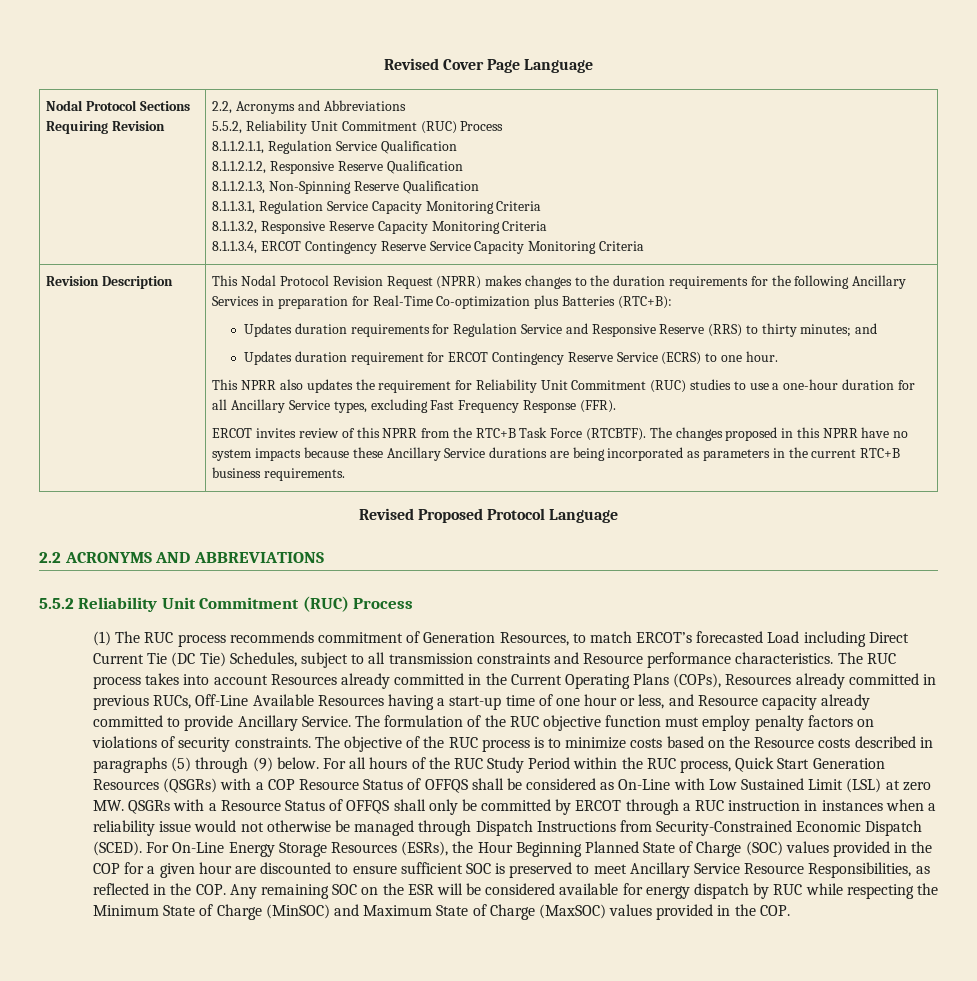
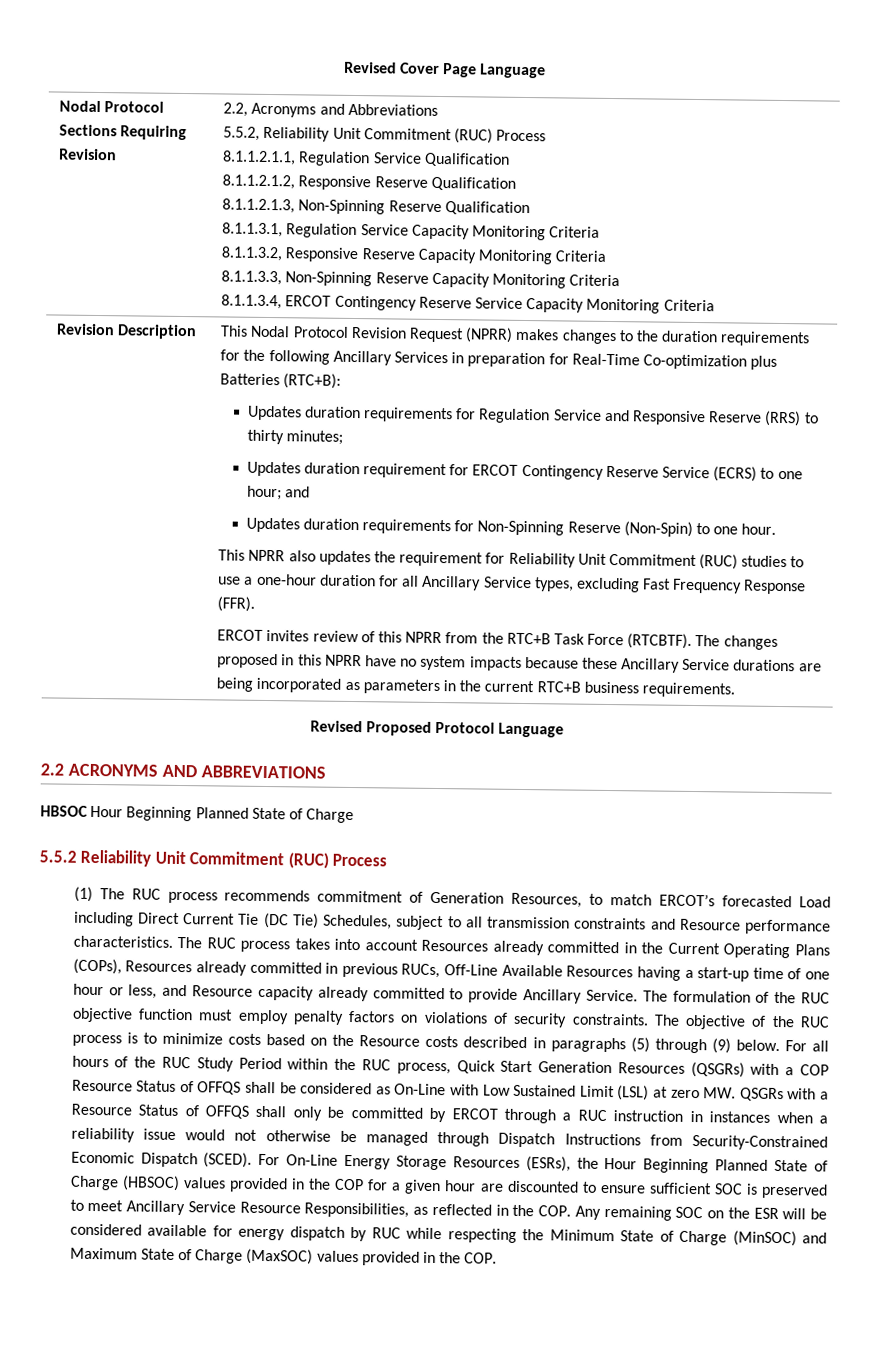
(548, 226) none -> [221,270,621,289] // 8.1.1.3.3, Non-Spinning Reserve Capacity Monitoring Criteria
[855,323,878,334] and -> (343, 437) none
(742, 358) none -> [246,485,310,501] [245,517,739,537] hour; and // Updates duration requirements for Non-Spinning Reserve (Non-Spin) to one
(324, 557) none -> [40,805,355,824] // HBSOC Hour Beginning Planned State of Charge
[745,841,783,856] (SOC) -> [121,1175,180,1192] (HBSOC)

